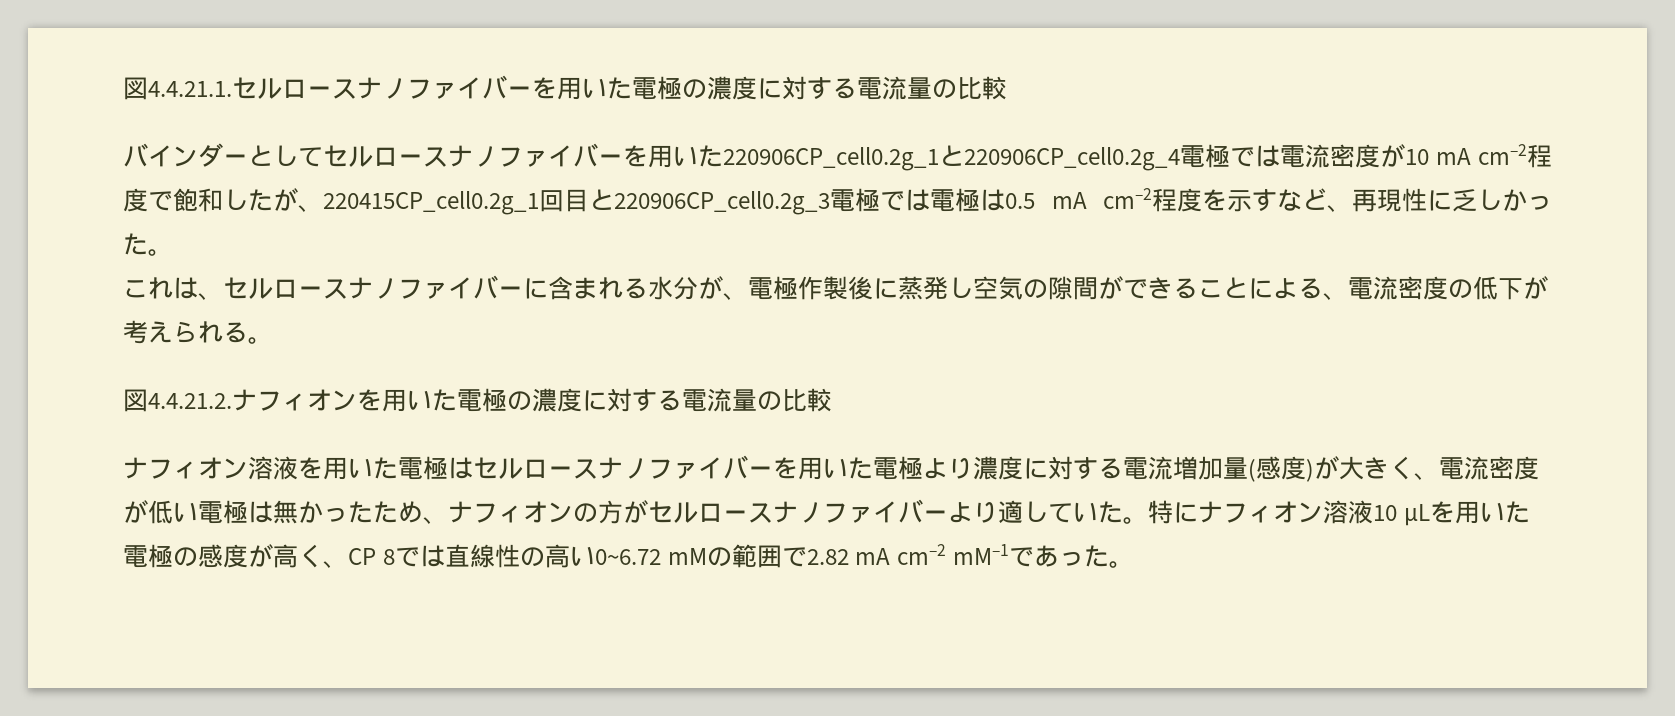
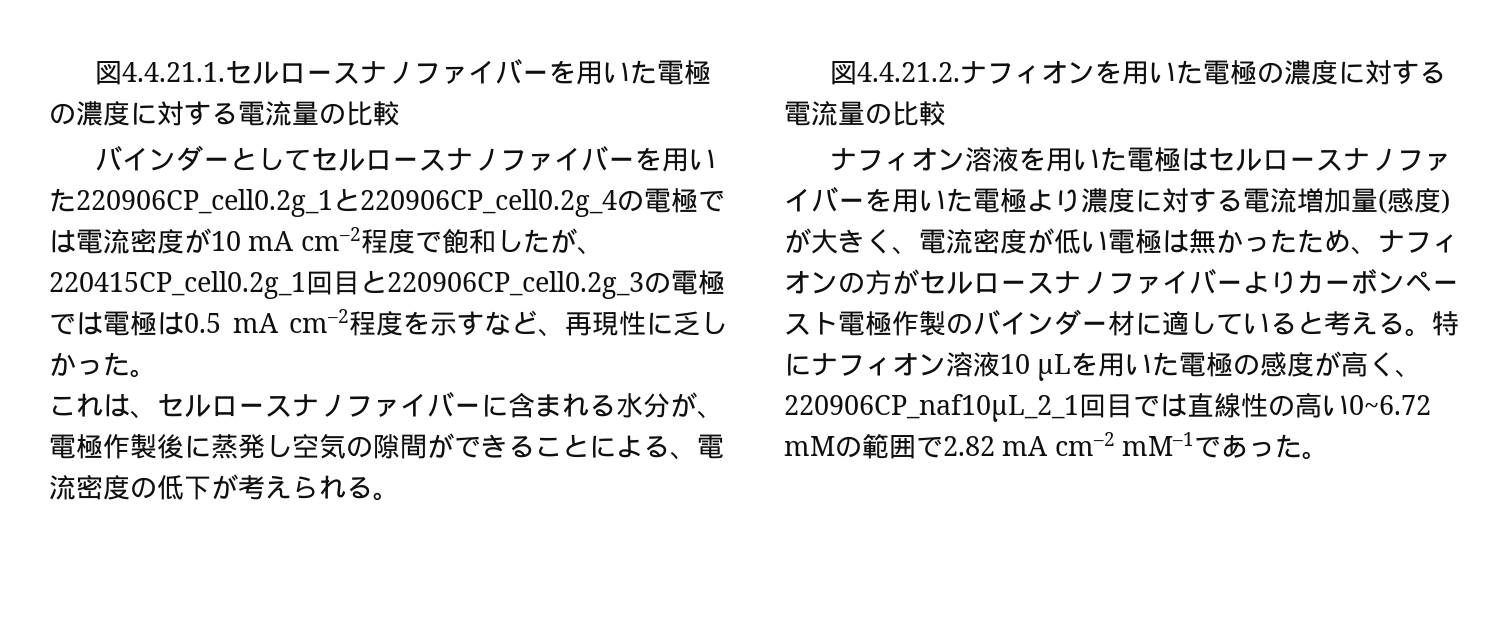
(1180, 159) none -> [617,190,644,212] の
(830, 203) none -> [644,272,671,294] の
[998,500,1123,524] 適していた -> [1297,269,1459,294] [784,309,1405,336] カーボンペースト電極作製のバインダー材に適していると考える
[348,548,395,565] CP 8 -> [784,394,1133,422] 220906CP_naf10μL_2_1回目

